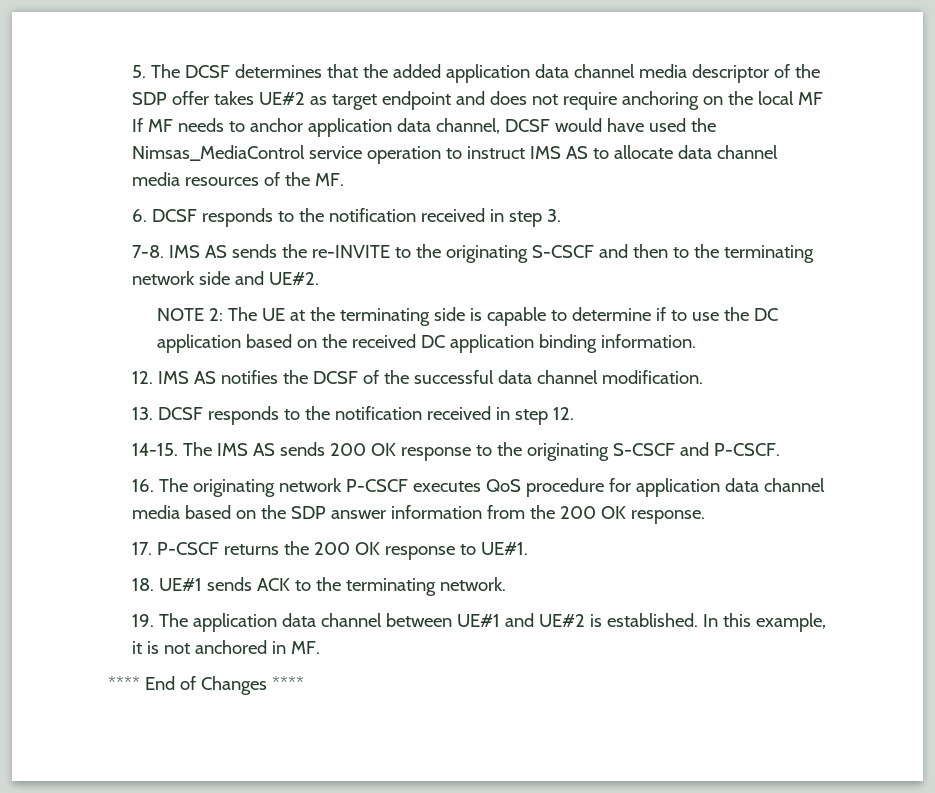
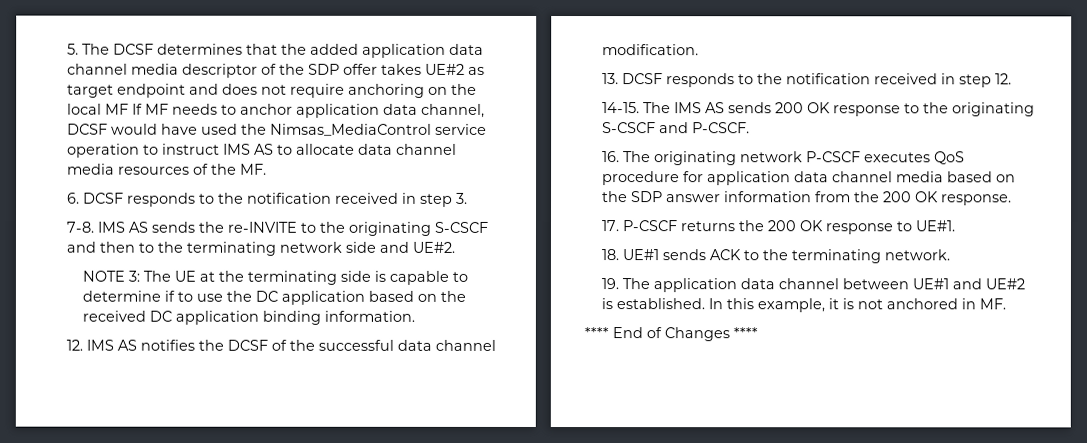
[208,308,223,321] 2: -> [128,270,141,282] 3:

